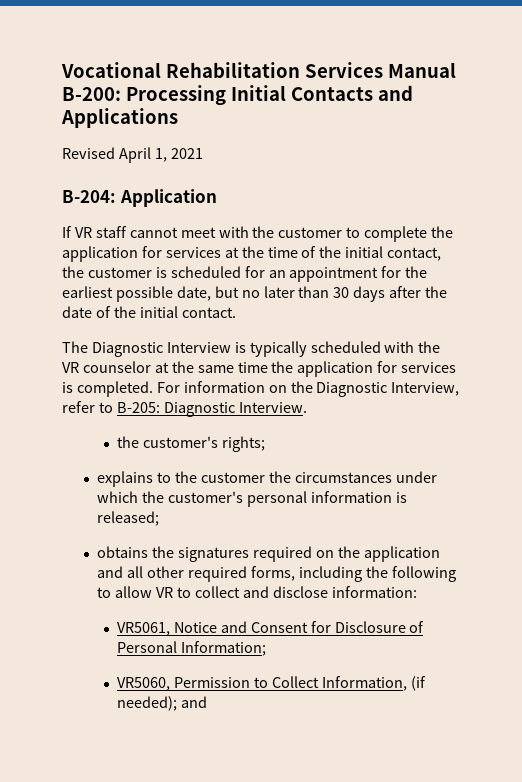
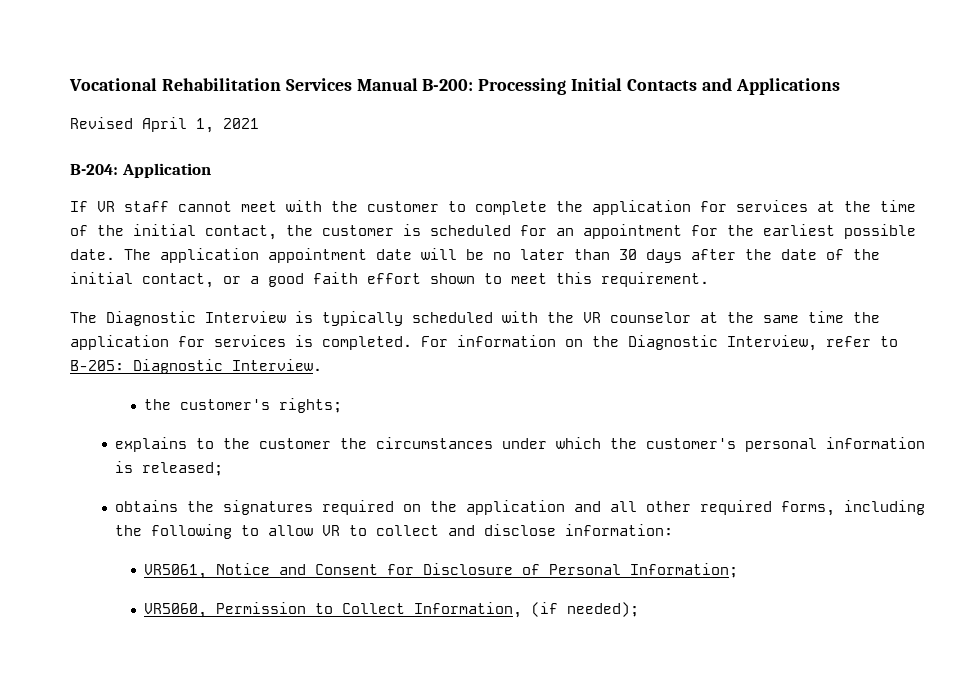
[176,286,239,301] date, but -> [70,248,484,263] date. The application appointment date will be
[181,307,236,318] contact. -> [142,272,709,288] contact, or a good faith effort shown to meet this requirement.
[180,696,207,708] and -> (640, 609) none

